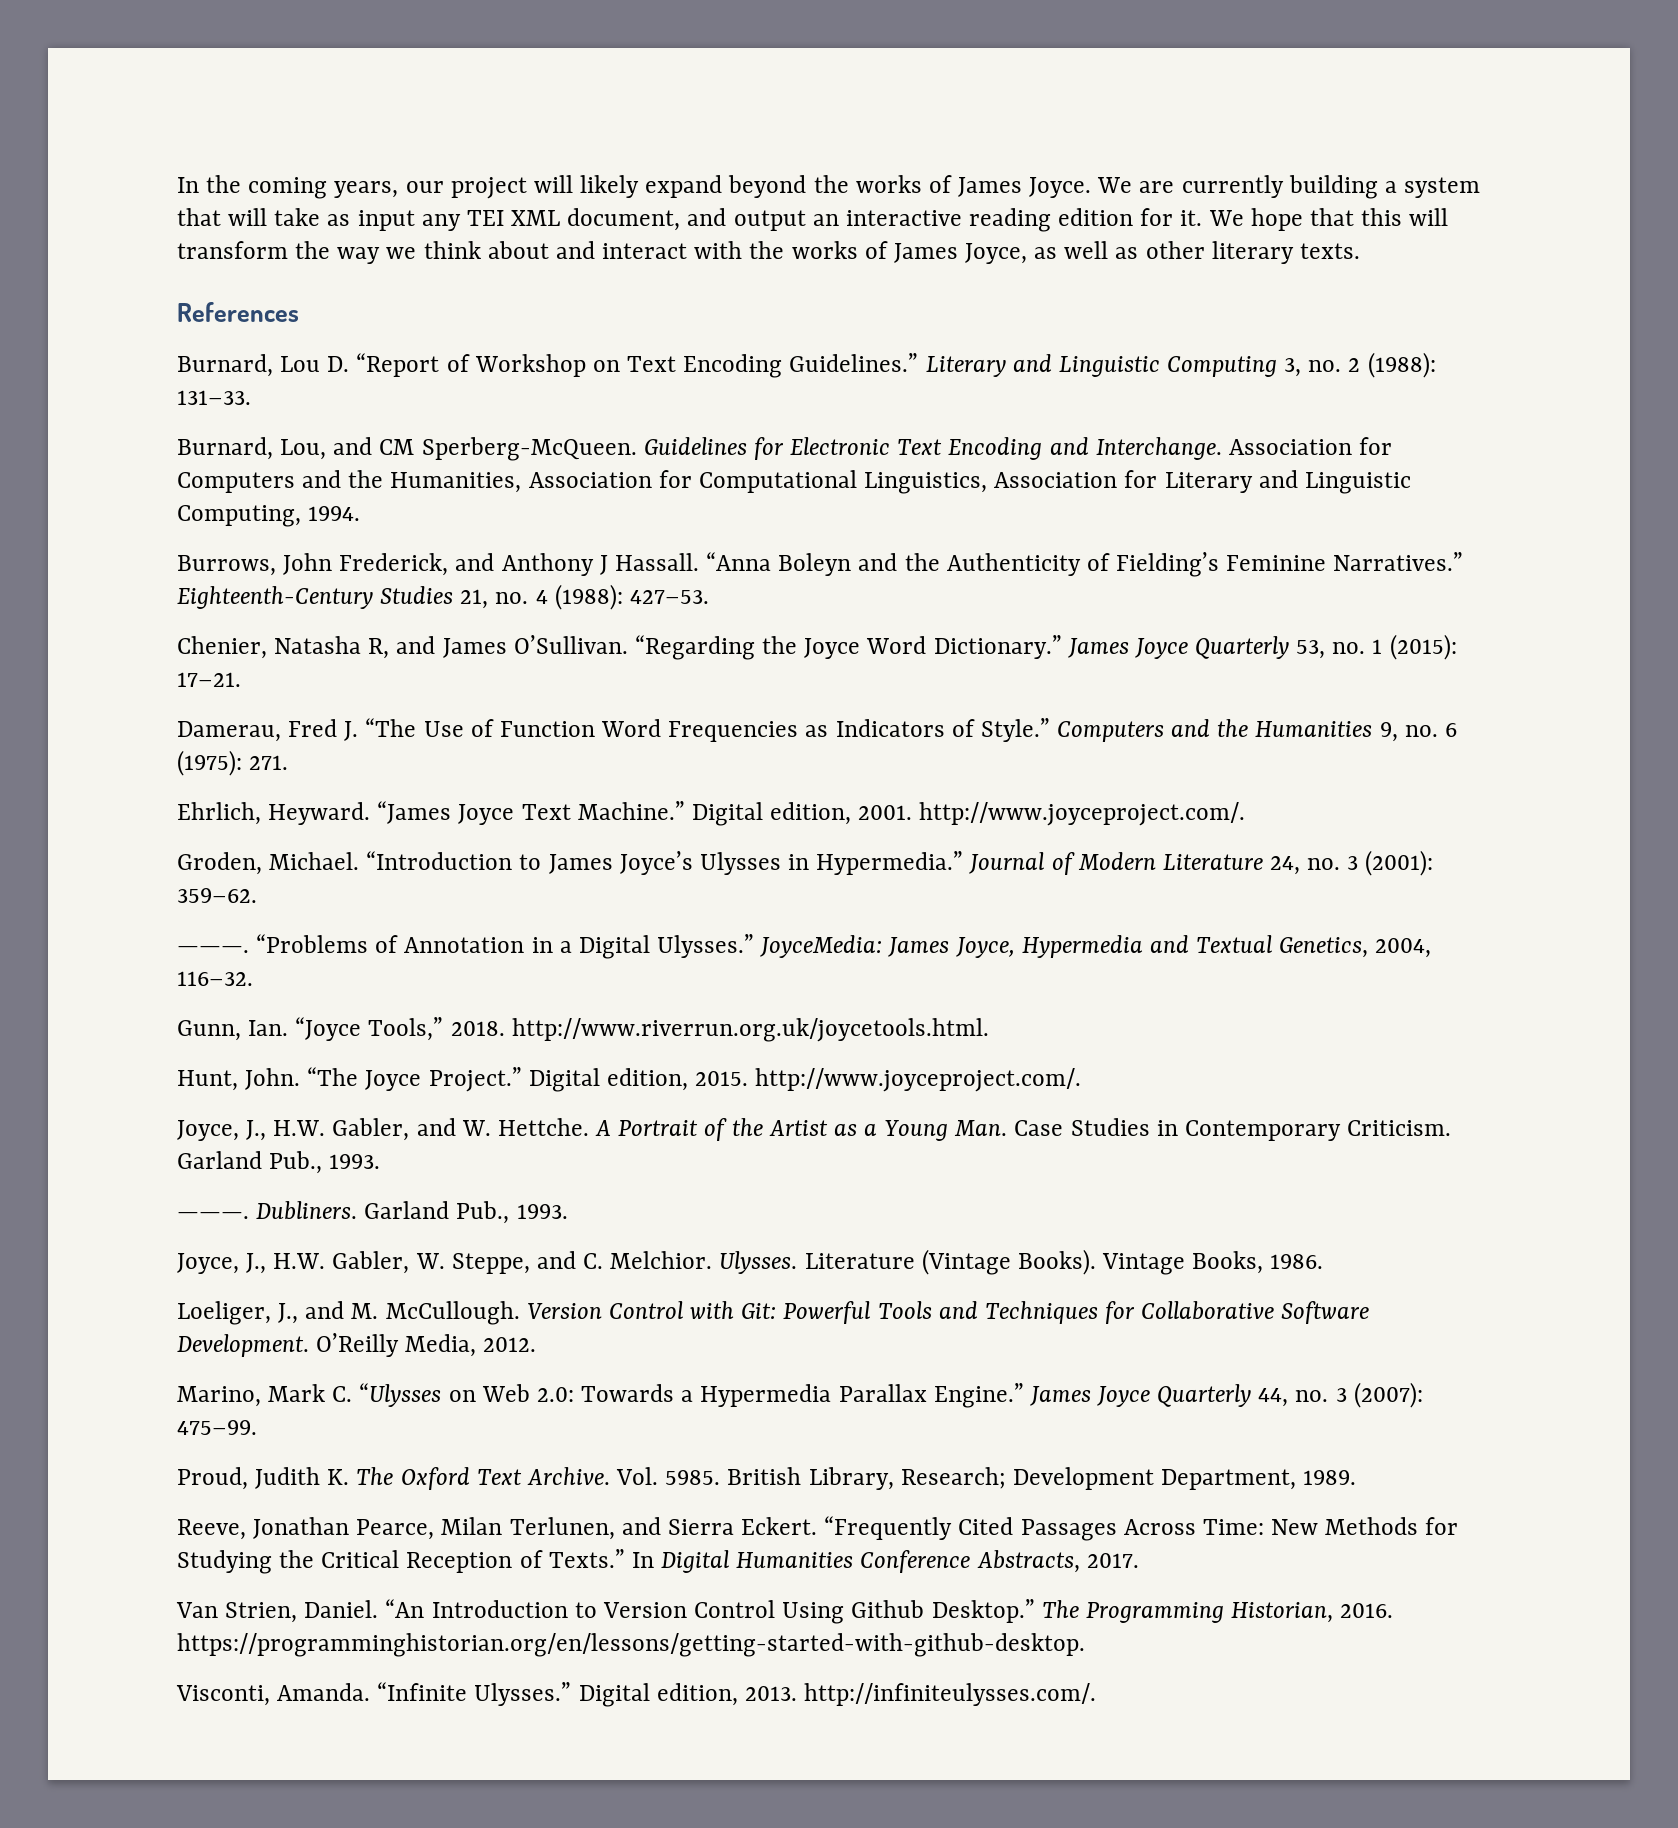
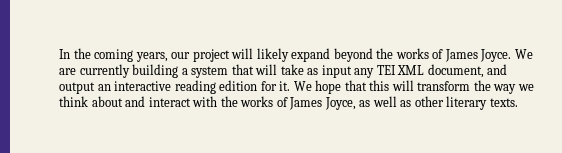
[177,302,299,322] [177,352,1436,378] [177,390,251,405] [177,437,1393,461] [177,470,1411,494] [177,505,361,527] [177,552,1464,577] [177,584,709,610] [177,634,1457,660] [177,672,241,687] [177,718,1457,742] [177,750,289,776] [177,801,1246,826] [177,850,1434,876] [177,888,257,903] [177,934,1432,959] [177,971,253,986] [177,1017,989,1042] [177,1067,1082,1092] [177,1118,1452,1141] [177,1151,381,1174] [177,1201,568,1224] [177,1249,1324,1275] [177,1301,1370,1325] [177,1333,537,1357] [177,1382,1423,1408] [177,1420,257,1435] [177,1467,1357,1490] [177,1516,1459,1541] [177,1549,1139,1574] [176,1599,1394,1624] [177,1633,1085,1657] [176,1682,1097,1707] // References // Burnard, Lou D. “Report of Workshop on Text Encoding Guidelines.” Literary and Linguistic Computing 3, no. 2 (1988): 131–33. // Burnard, Lou, and CM Sperberg-McQueen. Guidelines for Electronic Text Encoding and Interchange. Association for Computers and the Humanities, Association for Computational Linguistics, Association for Literary and Linguistic Computing, 1994. // Burrows, John Frederick, and Anthony J Hassall. “Anna Boleyn and the Authenticity of Fielding’s Feminine Narratives.” Eighteenth-Century Studies 21, no. 4 (1988): 427–53. // Chenier, Natasha R, and James O’Sullivan. “Regarding the Joyce Word Dictionary.” James Joyce Quarterly 53, no. 1 (2015): 17–21. // Damerau, Fred J. “The Use of Function Word Frequencies as Indicators of Style.” Computers and the Humanities 9, no. 6 (1975): 271. // Ehrlich, Heyward. “James Joyce Text Machine.” Digital edition, 2001. http://www.joyceproject.com/. // Groden, Michael. “Introduction to James Joyce’s Ulysses in Hypermedia.” Journal of Modern Literature 24, no. 3 (2001): 359–62. // ———. “Problems of Annotation in a Digital Ulysses.” JoyceMedia: James Joyce, Hypermedia and Textual Genetics, 2004, 116–32. // Gunn, Ian. “Joyce Tools,” 2018. http://www.riverrun.org.uk/joycetools.html. // Hunt, John. “The Joyce Project.” Digital edition, 2015. http://www.joyceproject.com/. // Joyce, J., H.W. Gabler, and W. Hettche. A Portrait of the Artist as a Young Man. Case Studies in Contemporary Criticism. Garland Pub., 1993. // ———. Dubliners. Garland Pub., 1993. // Joyce, J., H.W. Gabler, W. Steppe, and C. Melchior. Ulysses. Literature (Vintage Books). Vintage Books, 1986. // Loeliger, J., and M. McCullough. Version Control with Git: Powerful Tools and Techniques for Collaborative Software Development. O’Reilly Media, 2012. // Marino, Mark C. “Ulysses on Web 2.0: Towards a Hypermedia Parallax Engine.” James Joyce Quarterly 44, no. 3 (2007): 475–99. // Proud, Judith K. The Oxford Text Archive. Vol. 5985. British Library, Research; Development Department, 1989. // Reeve, Jonathan Pearce, Milan Terlunen, and Sierra Eckert. “Frequently Cited Passages Across Time: New Methods for Studying the Critical Reception of Texts.” In Digital Humanities Conference Abstracts, 2017. // Van Strien, Daniel. “An Introduction to Version Control Using Github Desktop.” The Programming Historian, 2016. https://programminghistorian.org/en/lessons/getting-started-with-github-desktop. // Visconti, Amanda. “Infinite Ulysses.” Digital edition, 2013. http://infiniteulysses.com/. -> (518, 102) none

